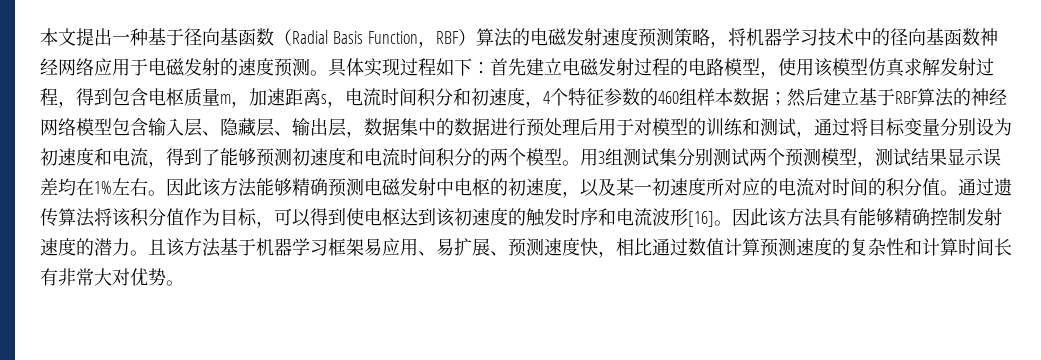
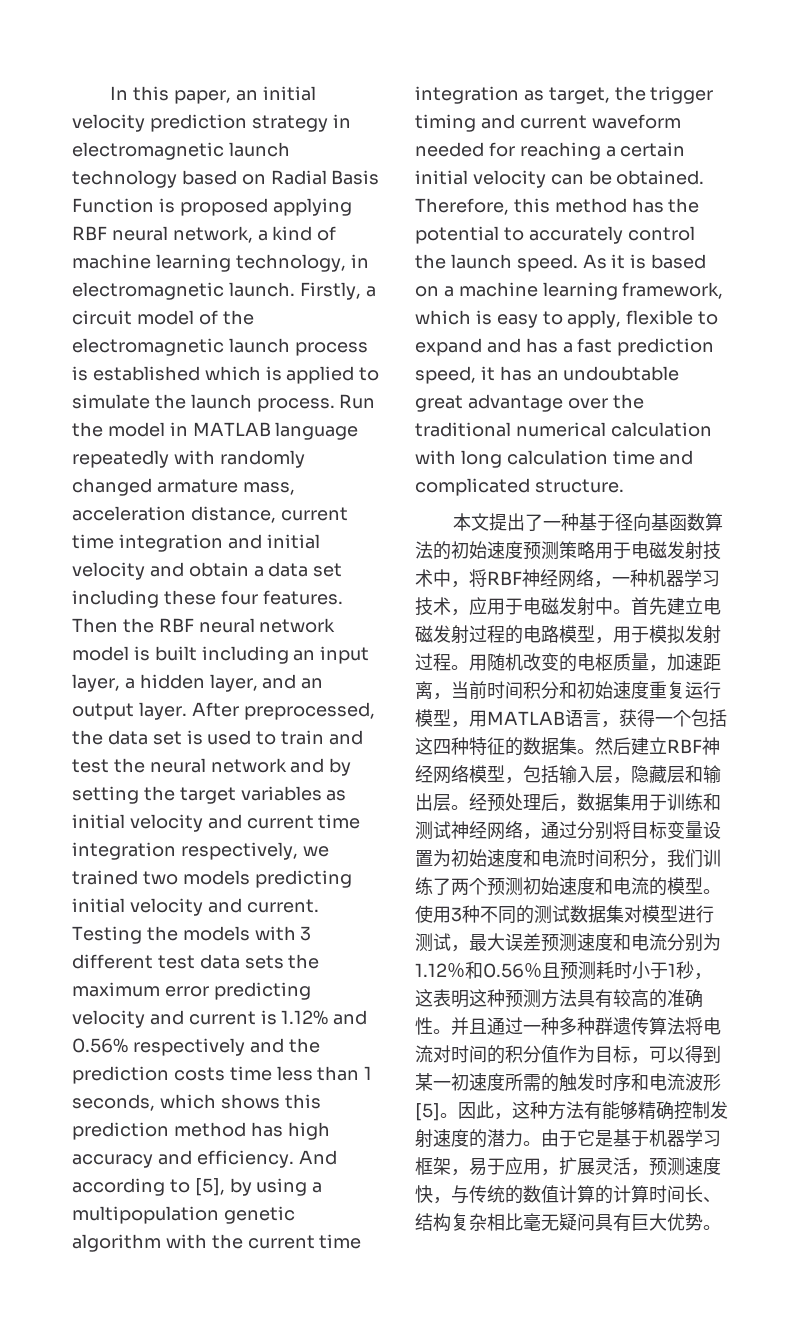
(40, 37) none -> [110,86,316,104] [72,114,351,132] [72,142,290,160] [72,170,380,188] [72,198,352,216] [72,226,337,243] [72,254,369,272] [72,282,376,300] [72,310,254,325] [72,338,368,356] [72,366,380,384] [72,394,376,412] [72,422,359,440] [72,450,305,468] [72,478,295,496] [72,506,348,523] [72,534,320,552] [72,562,343,580] [72,590,343,608] [72,618,336,633] [72,646,370,664] [72,674,324,692] [72,702,375,720] [72,730,364,745] [72,758,352,776] [72,786,347,804] [72,814,361,832] [72,842,329,860] [72,870,352,888] [72,898,319,916] [72,926,312,944] [72,954,320,969] [72,982,311,1000] [72,1010,368,1028] [72,1038,320,1056] [72,1066,373,1084] [72,1094,321,1111] [72,1122,330,1140] [72,1150,337,1168] [72,1178,323,1196] [72,1206,295,1224] [72,1234,362,1252] [415,86,714,104] [415,114,681,132] [415,142,686,160] [415,170,705,188] [415,198,700,215] [415,226,695,244] [415,254,707,272] [415,282,724,300] [415,310,719,328] [415,338,715,356] [415,366,680,384] [415,394,644,412] [415,422,712,437] [415,450,694,468] [415,478,624,496] In this paper, an initial velocity prediction strategy in electromagnetic launch technology based on Radial Basis Function is proposed applying RBF neural network, a kind of machine learning technology, in electromagnetic launch. Firstly, a circuit model of the electromagnetic launch process is established which is applied to simulate the launch process. Run the model in MATLAB language repeatedly with randomly changed armature mass, acceleration distance, current time integration and initial velocity and obtain a data set including these four features. Then the RBF neural network model is built including an input layer, a hidden layer, and an output layer. After preprocessed, the data set is used to train and test the neural network and by setting the target variables as initial velocity and current time integration respectively, we trained two models predicting initial velocity and current. Testing the models with 3 different test data sets the maximum error predicting velocity and current is 1.12% and 0.56% respectively and the prediction costs time less than 1 seconds, which shows this prediction method has high accuracy and efficiency. And according to [5], by using a multipopulation genetic algorithm with the current time integration as target, the trigger timing and current waveform needed for reaching a certain initial velocity can be obtained. Therefore, this method has the potential to accurately control the launch speed. As it is based on a machine learning framework, which is easy to apply, flexible to expand and has a fast prediction speed, it has an undoubtable great advantage over the traditional numerical calculation with long calculation time and complicated structure. //
(112, 37) none -> [525,514,544,531] 了
[274,28,998,48] [40,58,490,77] （Radial Basis Function，RBF）算法的电磁发射速度预测策略，将机器学习技术中的径向基函数神经网络应用于电磁发射的速度预测。具体实现过程如下： -> [705,513,724,531] [415,541,721,560] [415,569,720,588] [415,597,631,616] 算法的初始速度预测策略用于电磁发射技术中，将RBF神经网络，一种机器学习技术，应用于电磁发射中。
[778,58,994,77] [40,88,148,108] 使用该模型仿真求解发射过程，得到包含 -> [613,625,721,644] [415,653,577,672] 用于模拟发射过程。用随机改变的
[220,94,231,104] m -> (649, 662) none
[321,88,381,108] s，电流 -> [433,681,487,700] ，当前
[489,88,1007,108] [40,118,1012,138] [40,148,310,168] 速度，4个特征参数的460组样本数据；然后建立基于RBF算法的神经网络模型包含输入层、隐藏层、输出层，数据集中的数据进行预处理后用于对模型的训练和测试，通过将目标变量分别设为初速度和电流，得到了能够预测初 -> [595,681,721,699] [415,709,727,728] [415,737,720,756] [415,765,721,784] [415,793,721,812] [415,821,721,840] [415,849,487,867] 始速度重复运行模型，用MATLAB语言，获得一个包括这四种特征的数据集。然后建立RBF神经网络模型，包括输入层，隐藏层和输出层。经预处理后，数据集用于训练和测试神经网络，通过分别将目标变量设置为初始
[472,148,1001,168] [40,178,778,198] 的两个模型。用3组测试集分别测试两个预测模型，测试结果显示误差均在1%左右。因此该方法能够精确预测电磁发射中电枢的初速度，以及某一初速度所对应的 -> [649,849,721,868] [415,877,721,896] [415,905,714,924] [415,933,721,952] [415,961,712,980] [415,989,703,1008] [415,1017,703,1035] ，我们训练了两个预测初始速度和电流的模型。使用3种不同的测试数据集对模型进行测试，最大误差预测速度和电流分别为1.12％和0.56％且预测耗时小于1秒，这表明这种预测方法具有较高的准确性。并且通过一种多种群遗传算法将
[940,178,1012,196] [40,208,184,227] 。通过遗传算法将该积分值 -> (559, 1054) none
[346,208,508,227] 使电枢达到该初速度 -> [415,1073,541,1091] 某一初速度所需
[688,208,841,227] [16]。因此该方法具 -> [415,1101,584,1121] [5]。因此，这种方法
[148,238,221,257] 且该方法 -> [541,1129,613,1147] 由于它是
[364,238,1012,258] [40,268,130,286] 易应用、易扩展、预测速度快，相比通过数值计算预测速度的复杂性和计算时间长有非常大对 -> [451,1157,721,1176] [415,1185,721,1204] [415,1213,667,1232] ，易于应用，扩展灵活，预测速度快，与传统的数值计算的计算时间长、结构复杂相比毫无疑问具有巨大

